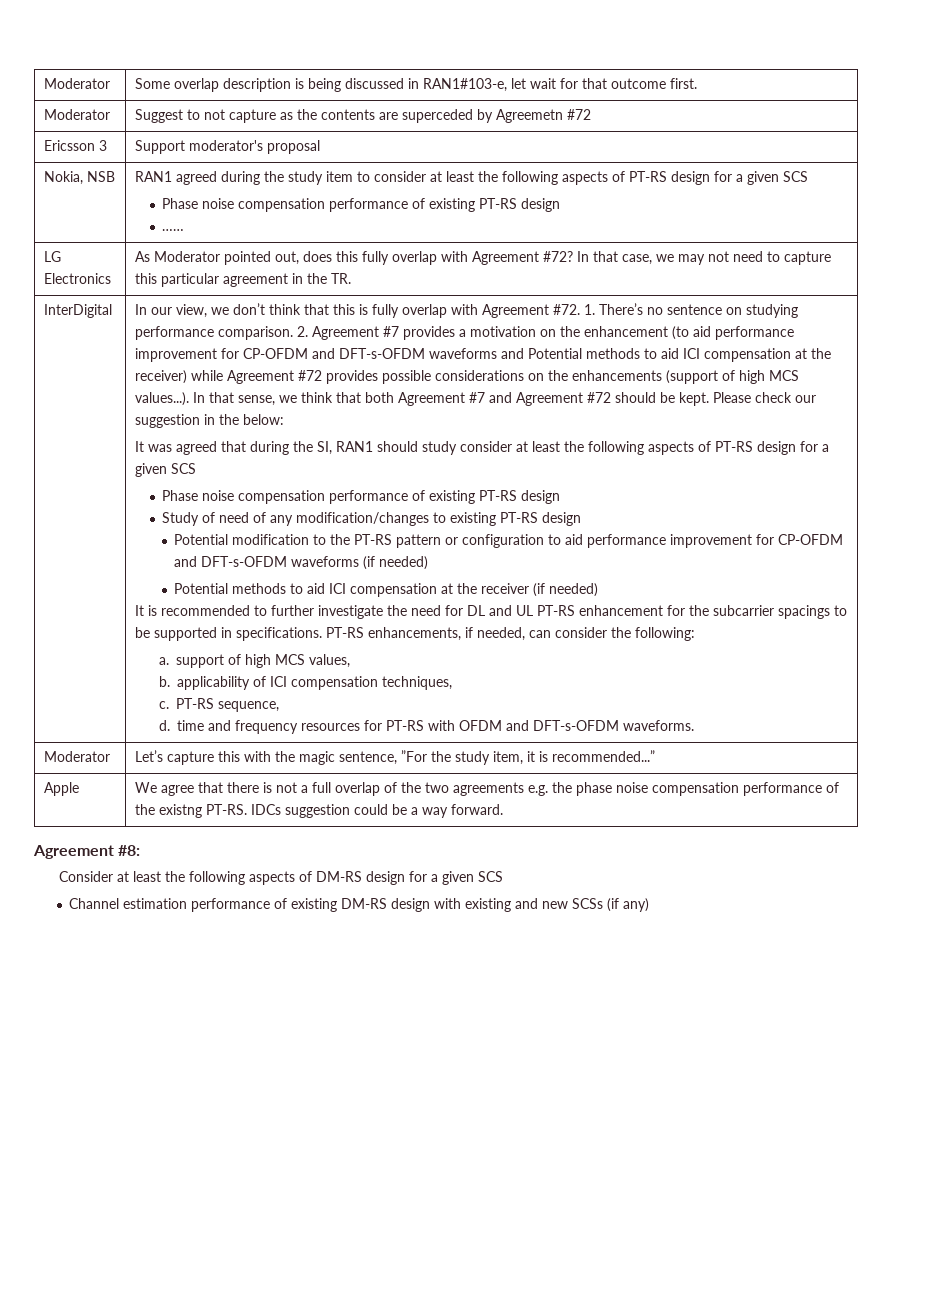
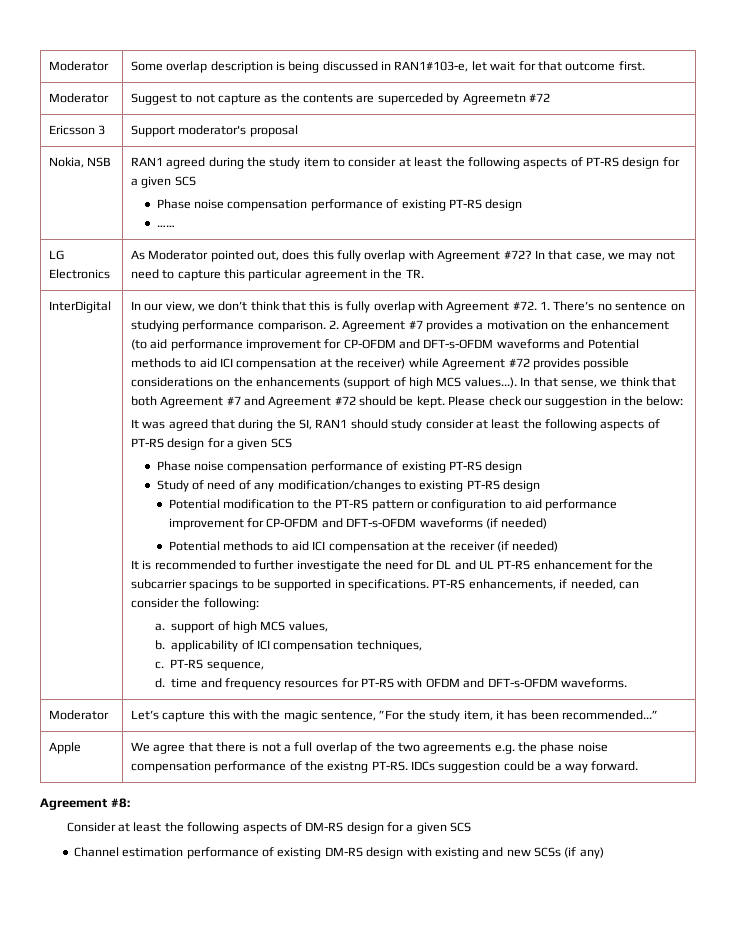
[539,751,549,762] is -> [507,710,559,720] has been

